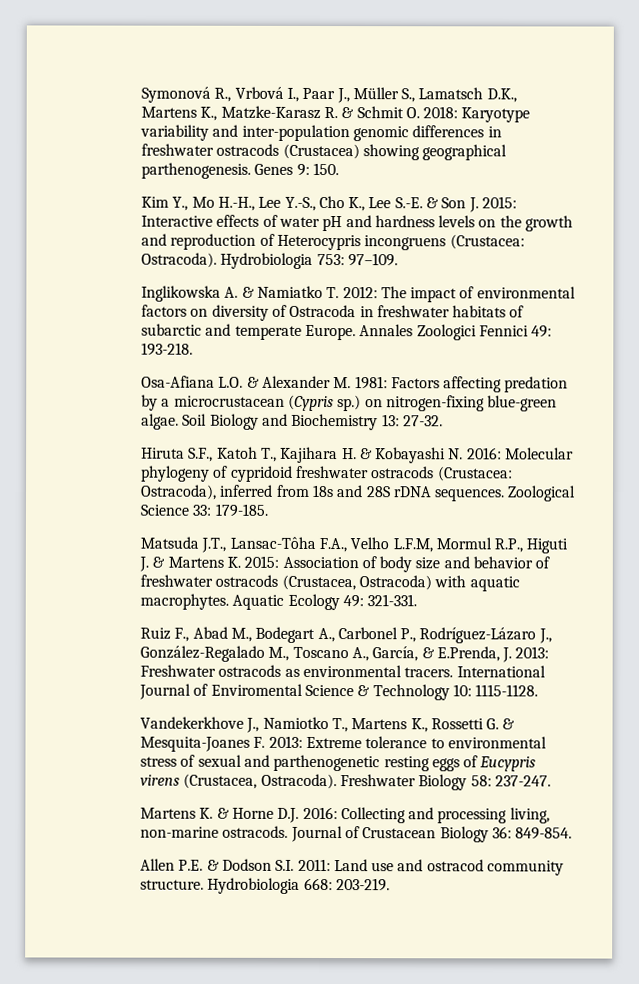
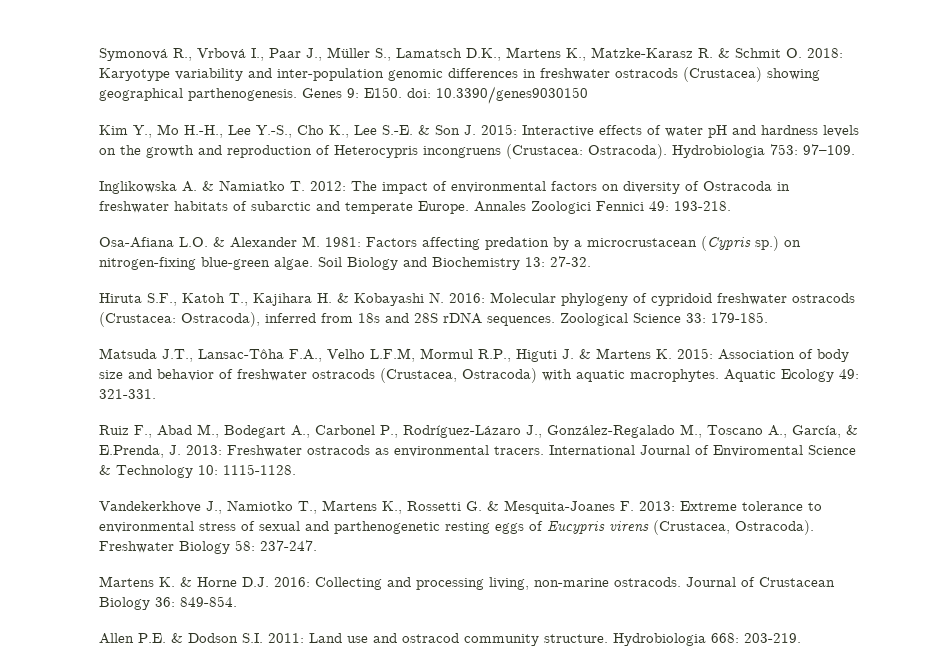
[312,162,339,176] 150. -> [363,86,588,104] E150. doi: 10.3390/genes9030150

